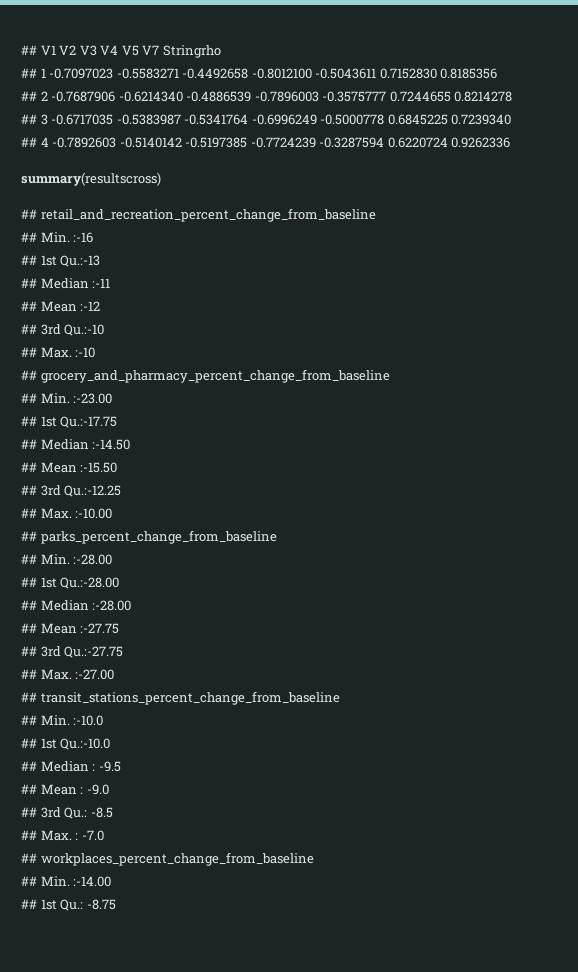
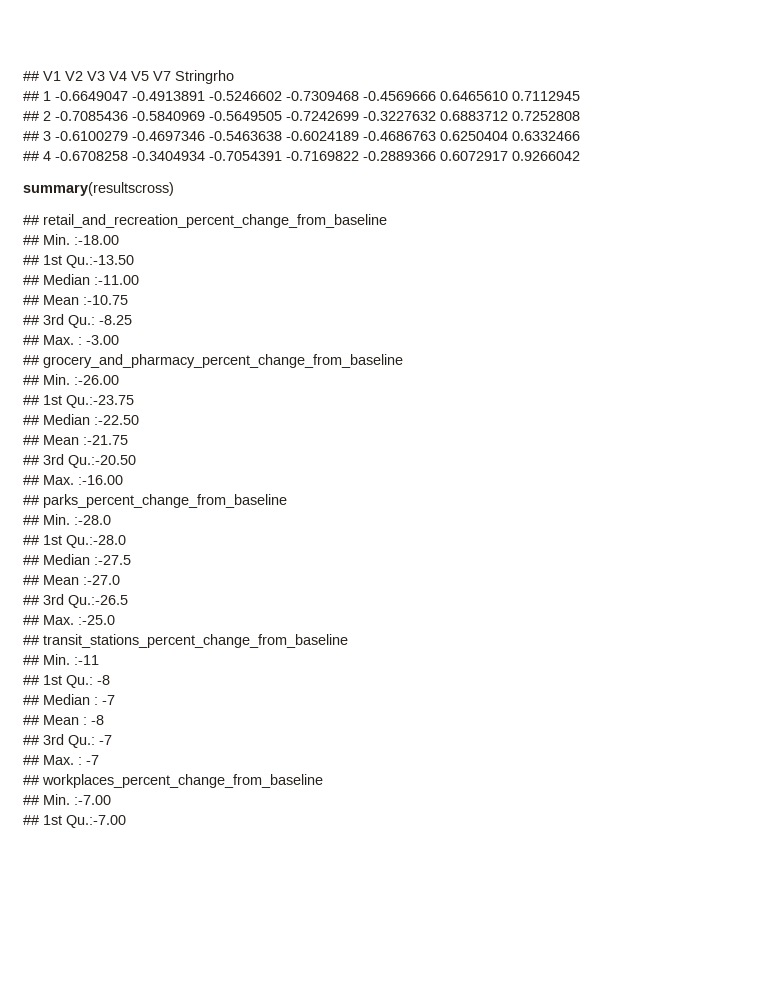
[49,68,498,79] [21,91,513,102] [21,114,512,125] [21,137,511,148] -0.7097023 -0.5583271 -0.4492658 -0.8012100 -0.5043611 0.7152830 0.8185356 // ## 2 -0.7687906 -0.6214340 -0.4886539 -0.7896003 -0.3575777 0.7244655 0.8214278 // ## 3 -0.6717035 -0.5383987 -0.5341764 -0.6996249 -0.5000778 0.6845225 0.7239340 // ## 4 -0.7892603 -0.5140142 -0.5197385 -0.7724239 -0.3287594 0.6220724 0.9262336 -> [55,91,580,101] [23,111,580,121] [23,131,580,141] [23,151,580,161] -0.6649047 -0.4913891 -0.5246602 -0.7309468 -0.4569666 0.6465610 0.7112945 // ## 2 -0.7085436 -0.5840969 -0.5649505 -0.7242699 -0.3227632 0.6883712 0.7252808 // ## 3 -0.6100279 -0.4697346 -0.5463638 -0.6024189 -0.4686763 0.6250404 0.6332466 // ## 4 -0.6708258 -0.3404934 -0.7054391 -0.7169822 -0.2889366 0.6072917 0.9266042
[73,232,94,243] [21,255,101,267] [21,278,111,289] [21,301,101,312] [21,324,105,336] [21,347,96,358] :-16 // ## 1st Qu.:-13 // ## Median :-11 // ## Mean :-12 // ## 3rd Qu.:-10 // ## Max. :-10 -> [74,235,119,245] [23,255,134,268] [23,274,139,285] [23,295,128,305] [23,314,132,328] [23,335,119,345] :-18.00 // ## 1st Qu.:-13.50 // ## Median :-11.00 // ## Mean :-10.75 // ## 3rd Qu.: -8.25 // ## Max. : -3.00
[73,393,113,404] [21,416,118,428] [21,439,131,450] [21,462,118,473] [21,485,122,497] [21,508,113,519] :-23.00 // ## 1st Qu.:-17.75 // ## Median :-14.50 // ## Mean :-15.50 // ## 3rd Qu.:-12.25 // ## Max. :-10.00 -> [74,375,119,385] [23,395,134,408] [23,414,139,425] [23,435,128,445] [23,454,136,468] [23,475,123,485] :-26.00 // ## 1st Qu.:-23.75 // ## Median :-22.50 // ## Mean :-21.75 // ## 3rd Qu.:-20.50 // ## Max. :-16.00
[73,554,113,565] [21,577,120,589] [21,600,132,611] [21,623,120,634] [21,646,124,658] [21,669,115,680] :-28.00 // ## 1st Qu.:-28.00 // ## Median :-28.00 // ## Mean :-27.75 // ## 3rd Qu.:-27.75 // ## Max. :-27.00 -> [74,515,111,525] [23,535,126,548] [23,554,131,565] [23,575,120,585] [23,594,128,608] [23,615,115,625] :-28.0 // ## 1st Qu.:-28.0 // ## Median :-27.5 // ## Mean :-27.0 // ## 3rd Qu.:-26.5 // ## Max. :-25.0
[73,715,104,726] [21,738,111,750] :-10.0 // ## 1st Qu.:-10.0 -> [74,655,99,665] [23,675,110,688] :-11 // ## 1st Qu.: -8
[98,761,121,772] -9.5 -> [102,695,115,705] -7
[86,784,109,795] [21,807,113,819] [21,830,104,841] -9.0 // ## 3rd Qu.: -8.5 // ## Max. : -7.0 -> [91,715,104,725] [23,734,112,748] [23,755,99,765] -8 // ## 3rd Qu.: -7 // ## Max. : -7
[73,876,112,887] [21,899,116,911] :-14.00 // ## 1st Qu.: -8.75 -> [74,795,111,805] [23,815,126,828] :-7.00 // ## 1st Qu.:-7.00

